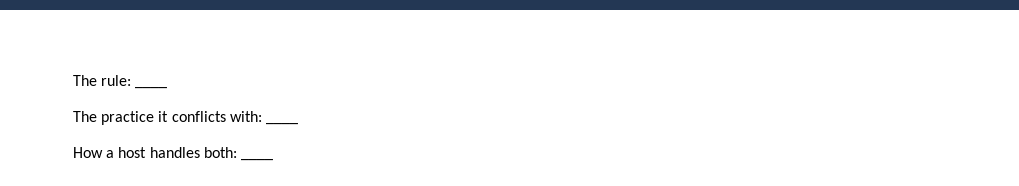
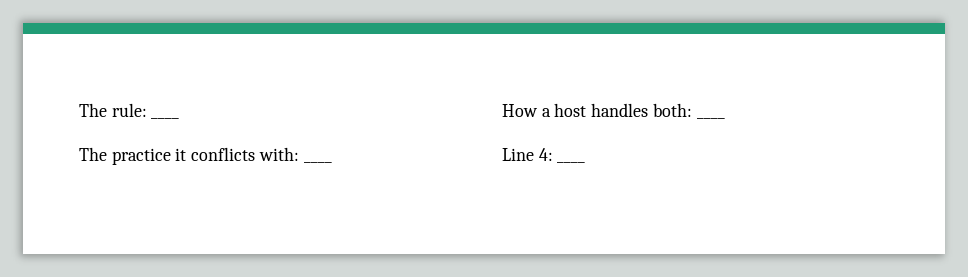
(273, 159) none -> [502,148,553,161] [557,161,586,163] // Line 4: ____

